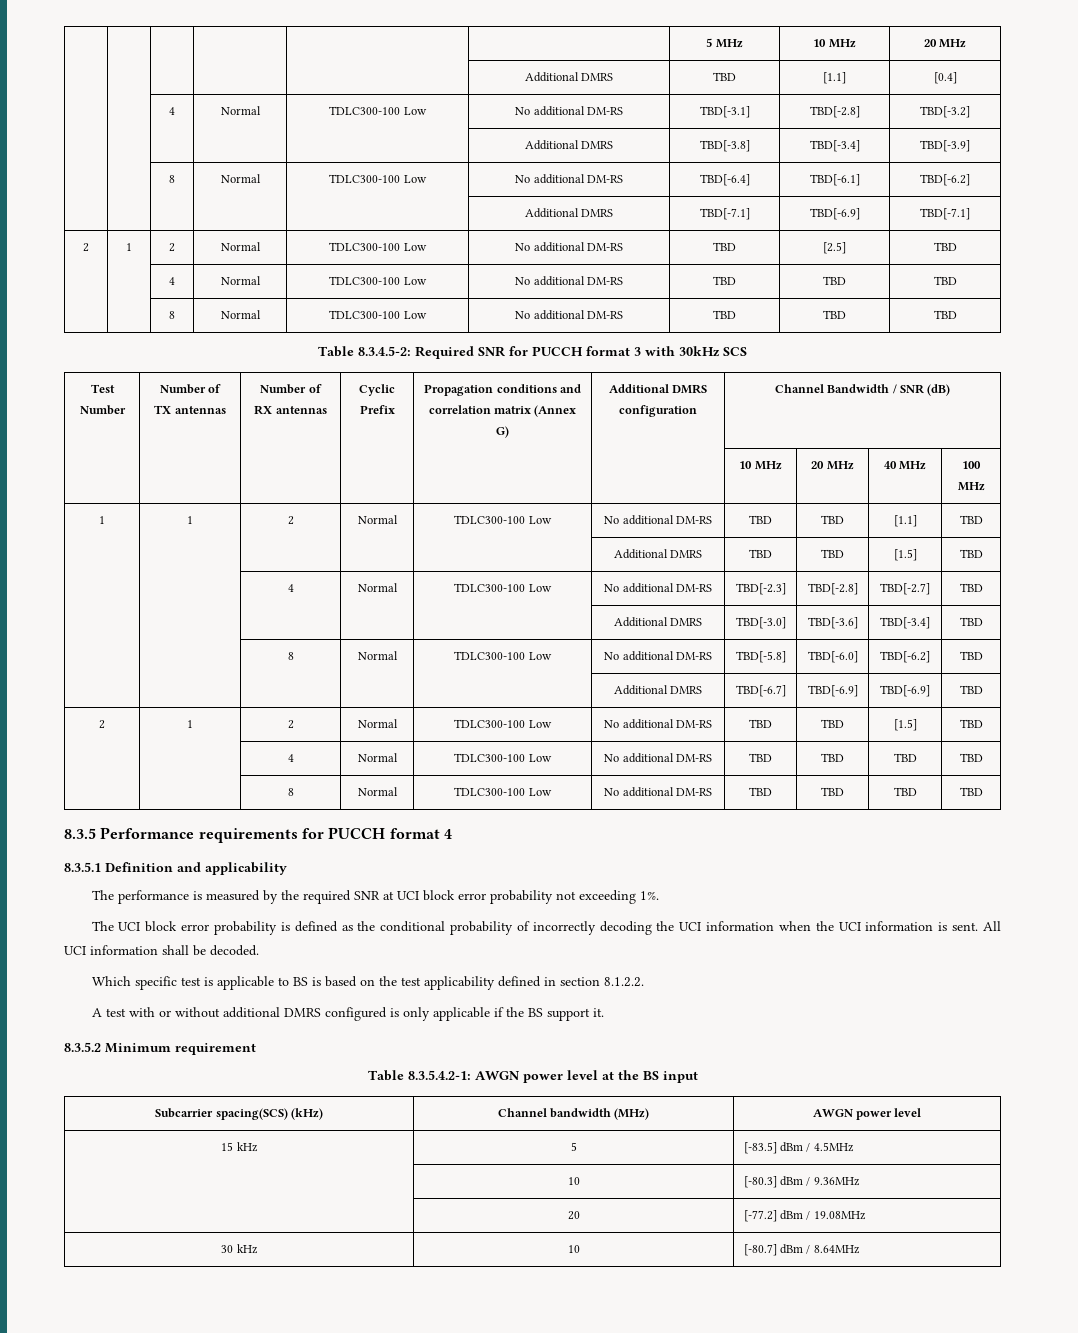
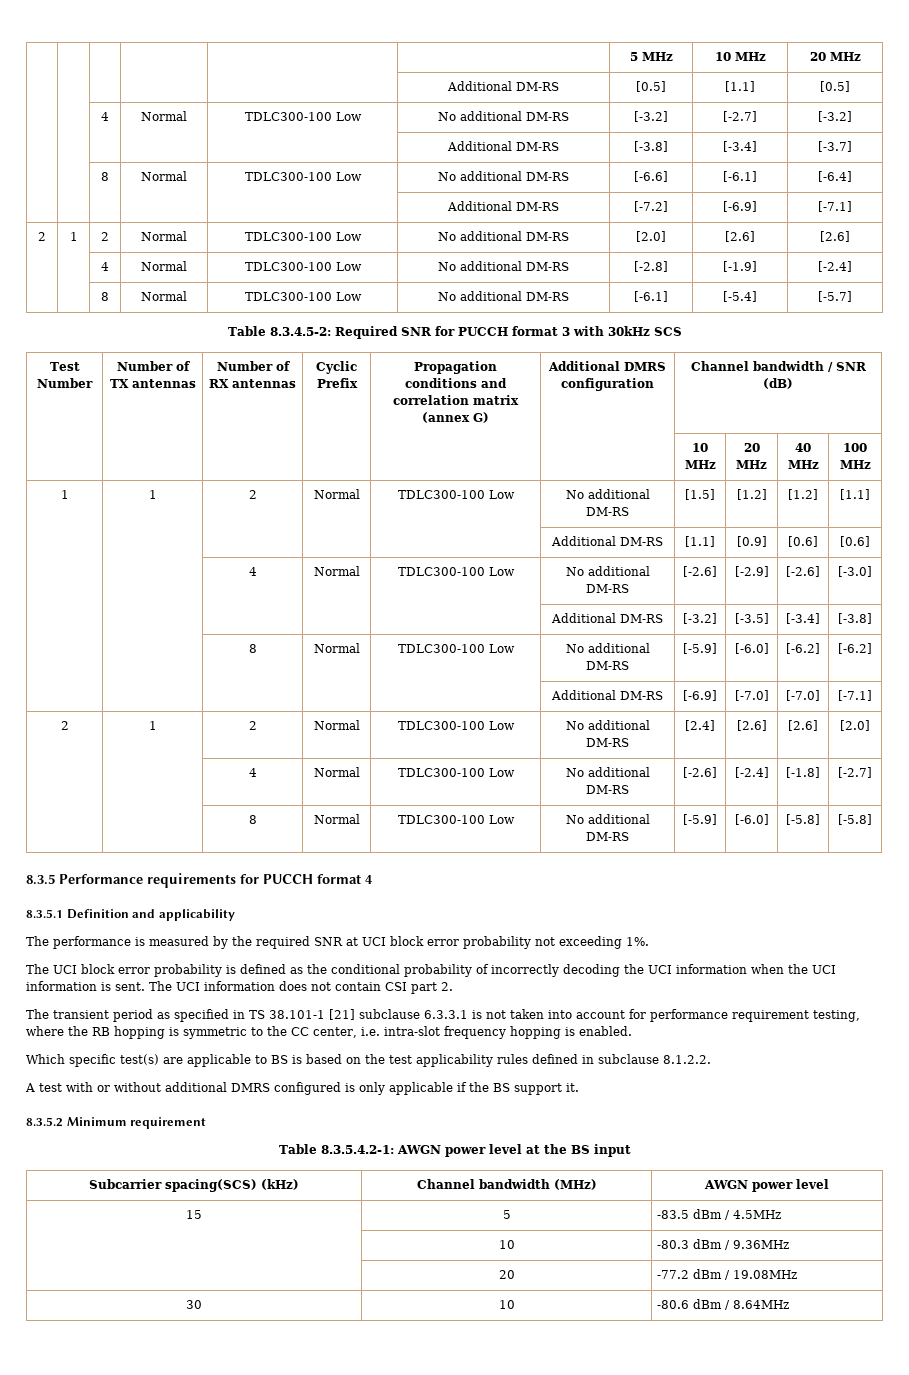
[581,73,614,81] [713,72,736,81] [823,72,846,84] [933,72,957,84] [169,107,175,115] [220,106,261,115] [329,106,427,115] [515,106,623,116] [699,106,750,118] [809,106,860,118] [920,106,970,118] [524,140,614,150] [699,140,750,152] [809,140,860,152] [920,140,970,152] [169,175,175,183] [220,174,261,183] [329,174,427,183] [515,174,623,184] [699,174,750,186] [809,174,860,186] [920,174,970,186] [524,208,614,218] [699,208,750,220] [809,208,860,220] [920,208,970,220] [83,243,89,252] [126,243,132,251] [169,243,175,252] [220,242,261,251] [329,242,427,251] [515,242,623,252] [713,242,736,251] [823,242,846,254] [933,242,957,251] [169,277,175,285] [220,276,261,285] [329,276,427,285] [515,276,623,286] [713,276,736,285] [823,276,846,285] [933,276,957,285] [169,311,175,319] [220,310,261,319] [329,310,427,319] [515,310,623,320] [713,310,736,319] [823,310,846,319] [933,310,957,319] DMRS | TBD | [1.1] | [0.4] // | | 4 | Normal | TDLC300-100 Low | No additional DM-RS | TBD[-3.1] | TBD[-2.8] | TBD[-3.2] // | | | | | Additional DMRS | TBD[-3.8] | TBD[-3.4] | TBD[-3.9] // | | 8 | Normal | TDLC300-100 Low | No additional DM-RS | TBD[-6.4] | TBD[-6.1] | TBD[-6.2] // | | | | | Additional DMRS | TBD[-7.1] | TBD[-6.9] | TBD[-7.1] // 2 | 1 | 2 | Normal | TDLC300-100 Low | No additional DM-RS | TBD | [2.5] | TBD // | | 4 | Normal | TDLC300-100 Low | No additional DM-RS | TBD | TBD | TBD // | | 8 | Normal | TDLC300-100 Low | No additional DM-RS | TBD | TBD | TBD -> [516,82,559,91] [636,81,666,92] [725,81,755,92] [820,81,850,92] [101,112,109,121] [141,111,187,121] [244,112,362,121] [438,111,569,121] [634,111,668,122] [723,111,757,122] [818,111,852,122] [447,141,559,151] [634,141,668,152] [723,141,757,152] [818,141,852,152] [101,172,109,181] [141,171,187,181] [244,172,362,181] [438,171,569,181] [634,171,668,182] [723,171,757,182] [818,171,852,182] [447,201,559,211] [634,201,668,212] [723,201,757,212] [818,201,852,212] [38,232,46,241] [69,232,78,241] [101,232,109,241] [141,231,187,241] [244,232,362,241] [438,231,569,241] [636,231,666,242] [725,231,755,242] [820,231,850,242] [101,262,109,271] [141,261,187,271] [244,262,362,271] [438,261,569,271] [634,261,668,272] [723,261,757,272] [818,261,852,272] [101,292,109,301] [141,291,187,301] [244,292,362,301] [438,291,569,301] [634,291,668,302] [723,291,757,302] [818,291,852,302] DM-RS | [0.5] | [1.1] | [0.5] // | | 4 | Normal | TDLC300-100 Low | No additional DM-RS | [-3.2] | [-2.7] | [-3.2] // | | | | | Additional DM-RS | [-3.8] | [-3.4] | [-3.7] // | | 8 | Normal | TDLC300-100 Low | No additional DM-RS | [-6.6] | [-6.1] | [-6.4] // | | | | | Additional DM-RS | [-7.2] | [-6.9] | [-7.1] // 2 | 1 | 2 | Normal | TDLC300-100 Low | No additional DM-RS | [2.0] | [2.6] | [2.6] // | | 4 | Normal | TDLC300-100 Low | No additional DM-RS | [-2.8] | [-1.9] | [-2.4] // | | 8 | Normal | TDLC300-100 Low | No additional DM-RS | [-6.1] | [-5.4] | [-5.7]
[534,405,577,417] (Annex -> [422,412,470,423] (annex
[827,384,890,393] Bandwidth -> [752,361,824,371] bandwidth
[749,515,772,524] [821,515,844,524] [893,515,917,527] [959,515,983,524] [613,549,703,559] [749,549,772,558] [821,549,844,558] [893,549,917,561] [959,549,983,558] [287,584,294,592] [357,583,398,592] [454,583,552,592] [604,583,712,593] [735,583,786,595] [807,583,858,595] [880,583,930,595] [959,583,983,592] [613,617,703,627] [735,617,786,629] [807,617,858,629] [880,617,930,629] [959,617,983,626] [287,652,294,660] [357,651,398,660] [454,651,552,660] [604,651,712,661] [735,651,786,663] [807,651,858,663] [880,651,930,663] [959,651,983,660] [613,685,703,695] [735,685,786,697] [807,685,858,697] [880,685,930,697] [959,685,983,694] [99,720,105,729] [187,720,193,728] [287,720,294,729] [357,719,398,728] [454,719,552,728] [604,719,712,729] [749,719,772,728] [821,719,844,728] [893,719,917,731] [959,719,983,728] [287,754,294,762] [357,753,398,762] [454,753,552,762] [604,753,712,763] [749,753,772,762] [821,753,844,762] [893,753,917,762] [959,753,983,762] [287,788,294,796] [357,787,398,796] [454,787,552,796] [604,787,712,797] [749,787,772,796] [821,787,844,796] [893,787,917,796] [959,787,983,796] TBD | TBD | [1.1] | TBD // | | | | | Additional DMRS | TBD | TBD | [1.5] | TBD // | | 4 | Normal | TDLC300-100 Low | No additional DM-RS | TBD[-2.3] | TBD[-2.8] | TBD[-2.7] | TBD // | | | | | Additional DMRS | TBD[-3.0] | TBD[-3.6] | TBD[-3.4] | TBD // | | 8 | Normal | TDLC300-100 Low | No additional DM-RS | TBD[-5.8] | TBD[-6.0] | TBD[-6.2] | TBD // | | | | | Additional DMRS | TBD[-6.7] | TBD[-6.9] | TBD[-6.9] | TBD // 2 | 1 | 2 | Normal | TDLC300-100 Low | No additional DM-RS | TBD | TBD | [1.5] | TBD // | | 4 | Normal | TDLC300-100 Low | No additional DM-RS | TBD | TBD | TBD | TBD // | | 8 | Normal | TDLC300-100 Low | No additional DM-RS | TBD | TBD | TBD | TBD -> [685,489,715,500] [736,489,767,500] [788,489,818,500] [840,489,870,500] [551,536,663,546] [685,536,715,547] [736,536,767,547] [788,536,818,547] [840,536,870,547] [248,567,257,576] [313,566,360,576] [397,567,515,576] [565,566,650,576] [586,584,629,593] [683,566,717,577] [734,566,769,577] [786,566,820,577] [838,566,872,577] [551,613,663,623] [683,613,717,624] [734,613,769,624] [786,613,820,624] [838,613,872,624] [248,644,257,653] [313,643,360,653] [397,644,515,653] [565,643,650,653] [586,661,629,670] [683,643,717,654] [734,643,769,654] [786,643,820,654] [838,643,872,654] [551,690,663,700] [683,690,717,701] [734,690,769,701] [786,690,820,701] [838,690,872,701] [60,721,69,730] [148,721,157,730] [248,721,257,730] [313,720,360,730] [397,721,515,730] [565,720,650,730] [586,738,629,747] [685,720,715,731] [736,720,767,731] [788,720,818,731] [840,720,870,731] [248,768,257,777] [313,767,360,777] [397,768,515,777] [565,767,650,777] [586,785,629,794] [683,767,717,778] [734,767,769,778] [786,767,820,778] [838,767,872,778] [248,815,257,824] [313,814,360,824] [397,815,515,824] [565,814,650,824] [586,832,629,841] [683,814,717,825] [734,814,769,825] [786,814,820,825] [838,814,872,825] [1.5] | [1.2] | [1.2] | [1.1] // | | | | | Additional DM-RS | [1.1] | [0.9] | [0.6] | [0.6] // | | 4 | Normal | TDLC300-100 Low | No additional DM-RS | [-2.6] | [-2.9] | [-2.6] | [-3.0] // | | | | | Additional DM-RS | [-3.2] | [-3.5] | [-3.4] | [-3.8] // | | 8 | Normal | TDLC300-100 Low | No additional DM-RS | [-5.9] | [-6.0] | [-6.2] | [-6.2] // | | | | | Additional DM-RS | [-6.9] | [-7.0] | [-7.0] | [-7.1] // 2 | 1 | 2 | Normal | TDLC300-100 Low | No additional DM-RS | [2.4] | [2.6] | [2.6] | [2.0] // | | 4 | Normal | TDLC300-100 Low | No additional DM-RS | [-2.6] | [-2.4] | [-1.8] | [-2.7] // | | 8 | Normal | TDLC300-100 Low | No additional DM-RS | [-5.9] | [-6.0] | [-5.8] | [-5.8]
[983,921,1002,931] [64,945,259,956] All UCI information shall be decoded. -> [149,981,453,994] [26,1009,860,1022] [26,1026,632,1039] The UCI information does not contain CSI part 2. // The transient period as specified in TS 38.101-1 [21] subclause 6.3.3.1 is not taken into account for performance requirement testing, where the RB hopping is symmetric to the CC center, i.e. intra-slot frequency hopping is enabled.
[180,977,213,986] test is -> [120,1054,183,1065] test(s) are
(495, 983) none -> [497,1054,528,1064] rules
[559,977,600,986] section -> [598,1054,659,1064] subclause
[236,1142,258,1152] kHz -> (202, 1214) none
[743,1142,777,1154] [-83.5] -> [657,1210,690,1219] -83.5
[743,1176,777,1188] [-80.3] -> [657,1240,690,1249] -80.3
[743,1210,777,1222] [-77.2] -> [657,1270,690,1279] -77.2
[236,1244,258,1254] [567,1245,580,1253] [743,1244,777,1256] kHz | 10 | [-80.7] -> [498,1300,515,1309] [657,1300,690,1309] | 10 | -80.6

